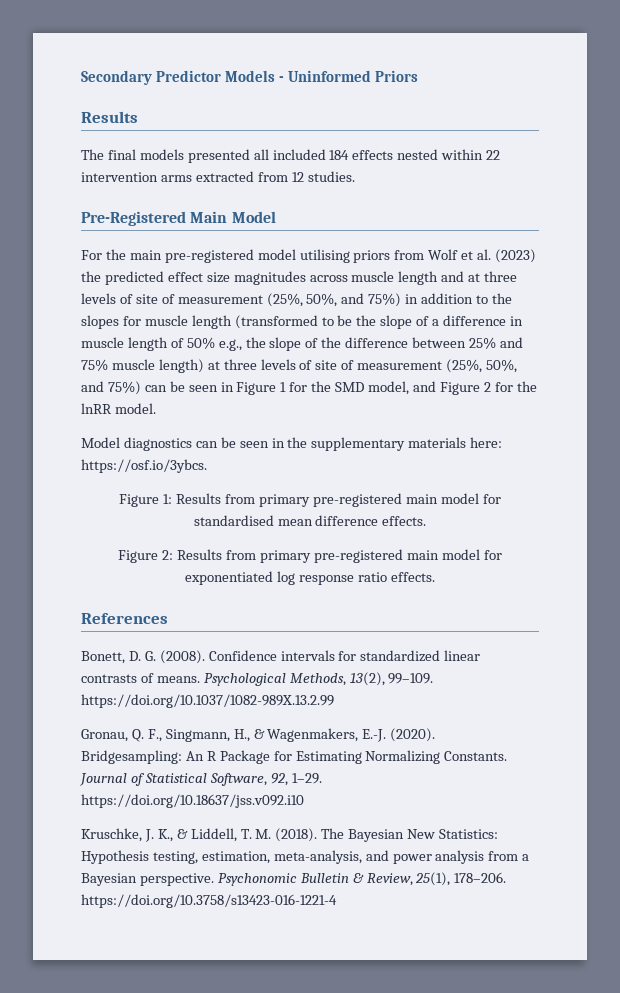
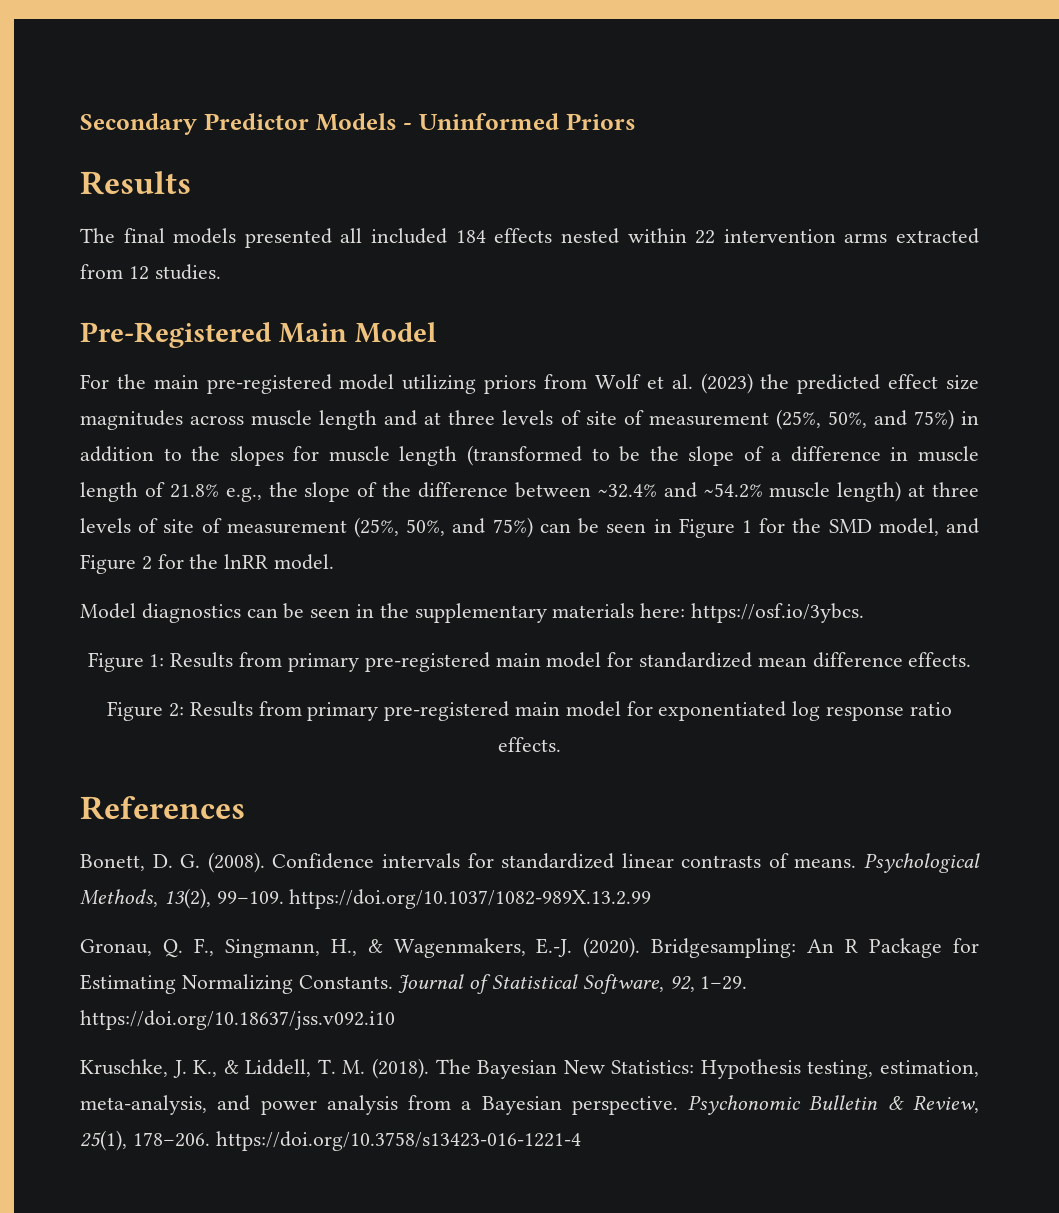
[299,249,350,263] utilising -> [402,374,477,394] utilizing
[186,337,215,349] 50% -> [169,484,219,498] 21.8%
[469,337,523,349] [81,359,108,371] 25% and 75% -> [597,482,763,498] ~32.4% and ~54.2%
[193,515,274,526] standardised -> [638,652,752,668] standardized

